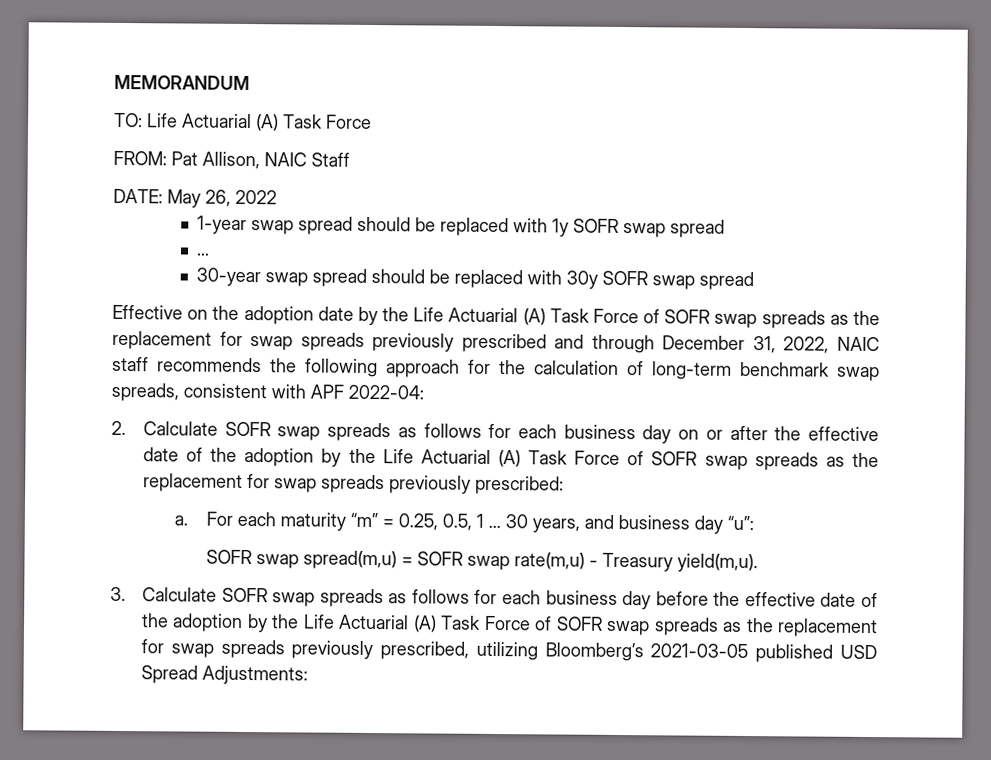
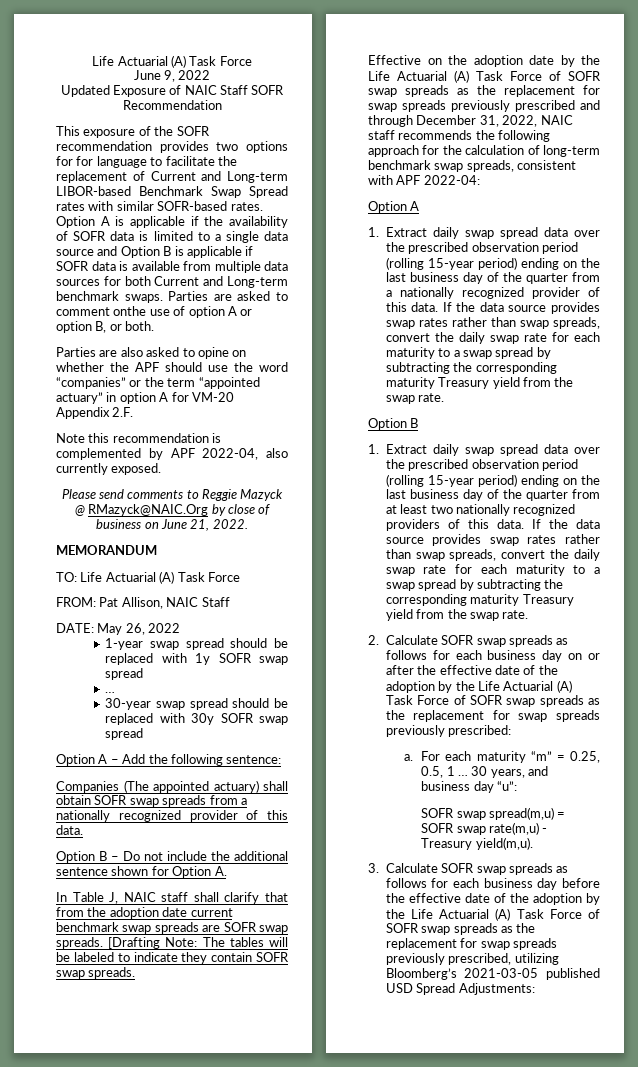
(114, 82) none -> [92,55,252,68] [133,70,211,82] [60,85,285,97] [122,100,222,110] [56,126,210,138] [56,141,288,153] [56,156,237,168] [56,171,288,183] [56,186,288,198] [56,201,263,211] [56,216,288,228] [56,231,288,243] [56,246,254,258] [56,261,288,273] [56,276,288,288] [56,291,288,303] [56,306,253,318] [56,321,155,333] [56,347,247,359] [56,362,288,372] [56,377,260,389] [56,392,234,404] [56,407,134,419] [56,433,222,443] [56,448,288,460] [56,463,162,475] [61,489,284,501] [74,504,271,516] [96,519,248,531] Life Actuarial (A) Task Force // June 9, 2022 // Updated Exposure of NAIC Staff SOFR Recommendation // This exposure of the SOFR recommendation provides two options for for language to facilitate the replacement of Current and Long-term LIBOR-based Benchmark Swap Spread rates with similar SOFR-based rates. Option A is applicable if the availability of SOFR data is limited to a single data source and Option B is applicable if SOFR data is available from multiple data sources for both Current and Long-term benchmark swaps. Parties are asked to comment onthe use of option A or option B, or both. // Parties are also asked to opine on whether the APF should use the word “companies” or the term “appointed actuary” in option A for VM-20 Appendix 2.F. // Note this recommendation is complemented by APF 2022-04, also currently exposed. // Please send comments to Reggie Mazyck @ RMazyck@NAIC.Org by close of business on June 21, 2022. //
(754, 281) none -> [56,754,282,766] [56,780,288,793] [56,795,247,807] [56,810,288,822] [56,825,83,835] [56,851,288,863] [56,866,227,878] [56,892,288,904] [56,907,233,919] [56,922,288,934] [56,937,288,949] [56,952,289,964] [56,967,136,979] // Option A – Add the following sentence: // Companies (The appointed actuary) shall obtain SOFR swap spreads from a nationally recognized provider of this data. // Option B – Do not include the additional sentence shown for Option A. // In Table J, NAIC staff shall clarify that from the adoption date current benchmark swap spreads are SOFR swap spreads. [Drafting Note: The tables will be labeled to indicate they contain SOFR swap spreads.
(424, 392) none -> [368,201,420,213] [368,227,600,239] [385,242,578,254] [385,257,600,270] [385,272,600,284] [385,287,600,299] [385,302,600,314] [385,317,600,329] [385,332,600,344] [385,347,551,359] [385,362,557,374] [385,377,574,389] [385,393,445,404] [368,418,419,430] [368,444,600,456] [385,459,578,471] [385,474,600,487] [385,489,600,501] [385,504,576,516] [385,519,600,531] [385,534,600,546] [385,549,600,561] [385,564,600,576] [385,579,564,591] [385,594,574,606] [385,609,529,621] // Option A // 1. Extract daily swap spread data over the prescribed observation period (rolling 15-year period) ending on the last business day of the quarter from a nationally recognized provider of this data. If the data source provides swap rates rather than swap spreads, convert the daily swap rate for each maturity to a swap spread by subtracting the corresponding maturity Treasury yield from the swap rate. // Option B // 1. Extract daily swap spread data over the prescribed observation period (rolling 15-year period) ending on the last business day of the quarter from at least two nationally recognized providers of this data. If the data source provides swap rates rather than swap spreads, convert the daily swap rate for each maturity to a swap spread by subtracting the corresponding maturity Treasury yield from the swap rate.

